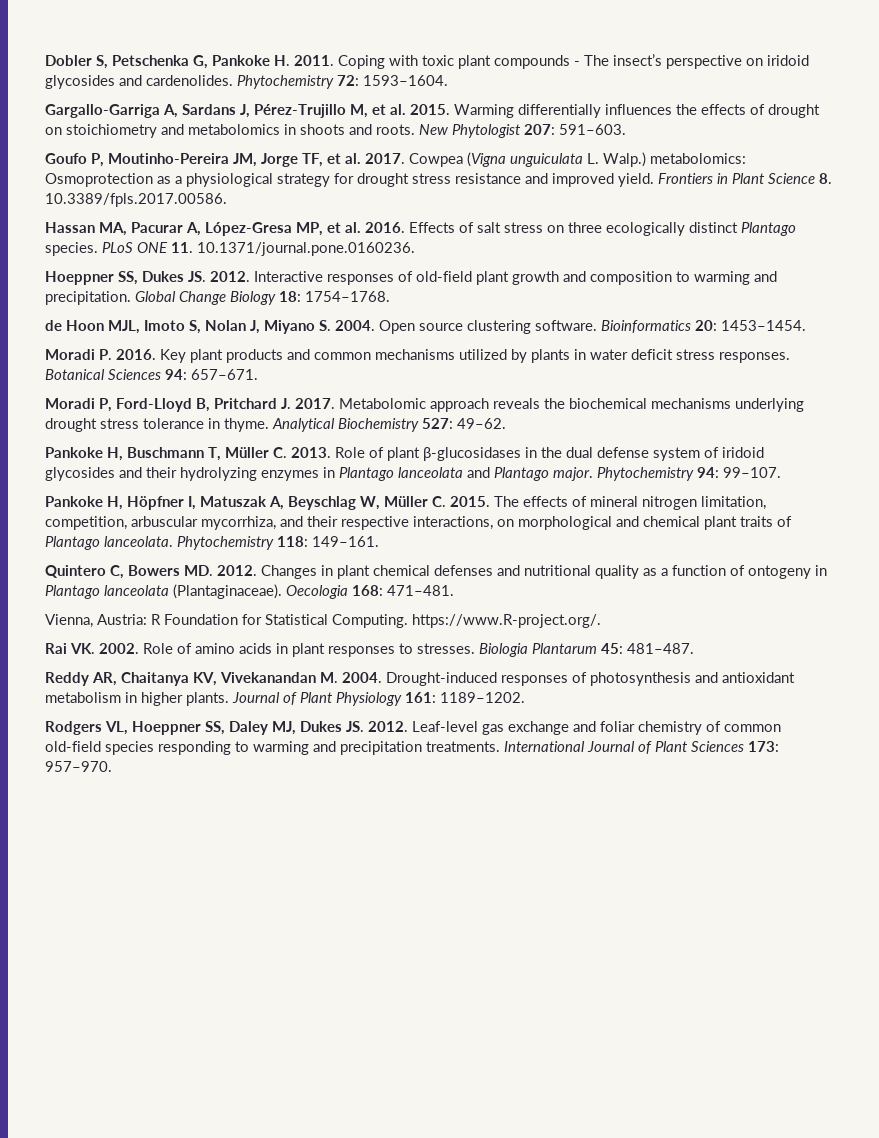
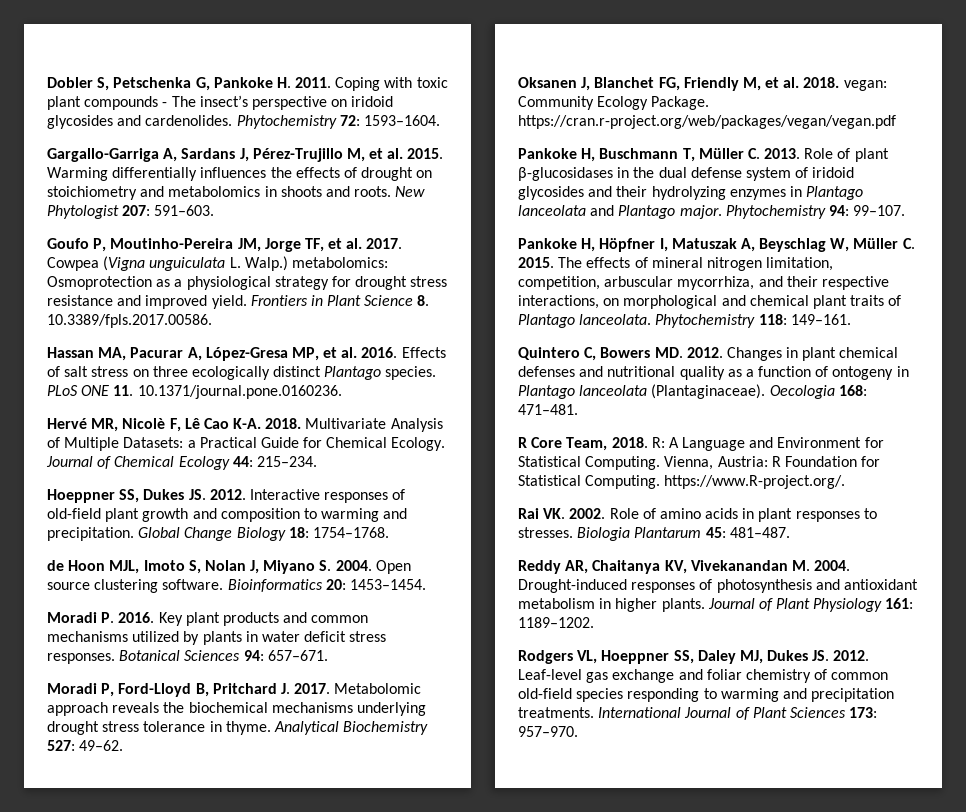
(415, 249) none -> [47,418,443,432] [47,437,446,451] [46,456,317,470] // Hervé MR, Nicolè F, Lê Cao K-A. 2018. Multivariate Analysis of Multiple Datasets: a Practical Guide for Chemical Ecology. Journal of Chemical Ecology 44: 215–234.
(506, 423) none -> [518,77,887,91] [518,96,710,110] [518,115,896,129] // Oksanen J, Blanchet FG, Friendly M, et al. 2018. vegan: Community Ecology Package. https://cran.r-project.org/web/packages/vegan/vegan.pdf
(454, 590) none -> [518,437,884,451] [518,456,661,470] R Core Team, 2018. R: A Language and Environment for Statistical Computing.

